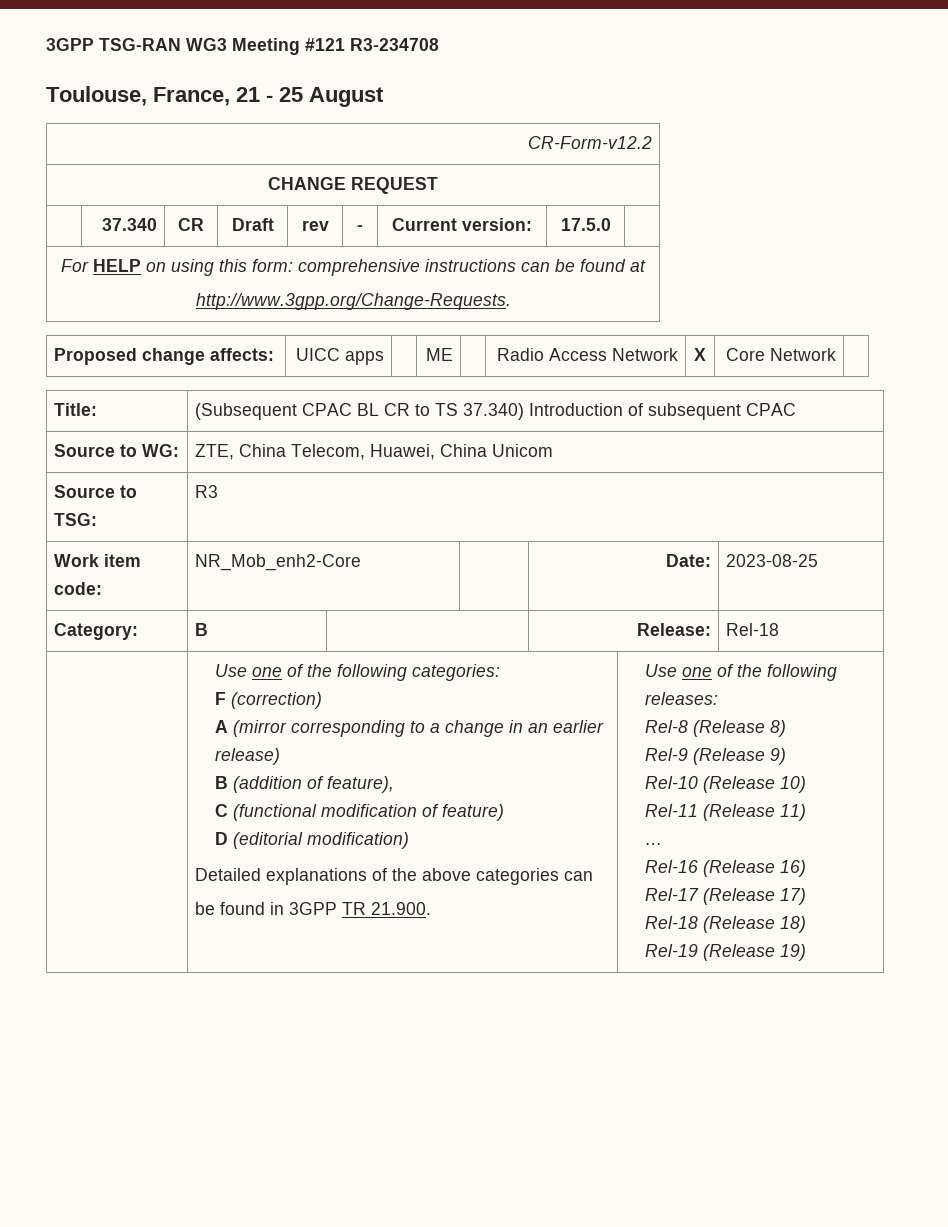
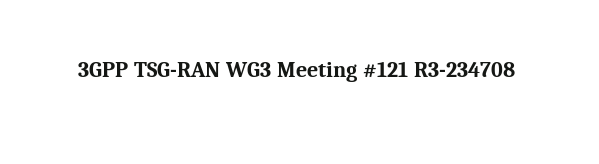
[46,86,384,107] [527,136,652,149] [268,177,438,194] [101,218,157,231] [178,218,204,231] [231,218,274,231] [301,220,329,231] [357,225,363,231] [392,218,532,231] [560,218,611,231] [61,259,647,276] [195,293,511,310] [54,348,275,365] [295,348,384,365] [425,348,453,361] [496,348,678,361] [694,348,706,361] [725,348,836,361] [54,403,98,416] [195,403,797,420] [54,444,180,457] [195,444,554,460] [54,485,138,498] [54,513,98,526] [195,485,219,498] [54,554,142,567] [54,582,103,595] [195,554,362,571] [665,554,711,567] [726,554,819,567] [54,623,139,640] [195,623,209,636] [636,623,711,636] [726,623,780,636] [215,664,501,681] [215,692,323,709] [215,720,605,737] [215,748,281,765] [215,776,395,793] [215,804,505,821] [215,832,410,849] [195,868,594,885] [195,902,432,915] [645,664,838,681] [645,692,719,705] [645,720,787,737] [645,748,787,765] [645,776,807,793] [645,804,807,821] [645,843,664,845] [645,860,807,877] [645,888,807,905] [645,916,807,933] [645,944,807,961] // Toulouse, France, 21 - 25 August // CR-Form-v12.2 // CHANGE REQUEST // | 37.340 | CR | Draft | rev | - | Current version: | 17.5.0 | // For HELP on using this form: comprehensive instructions can be found at // http://www.3gpp.org/Change-Requests. // Proposed change affects: | UICC apps | | ME | | Radio Access Network | X | Core Network | // Title: | (Subsequent CPAC BL CR to TS 37.340) Introduction of subsequent CPAC // Source to WG: | ZTE, China Telecom, Huawei, China Unicom // Source to TSG: | R3 // Work item code: | NR_Mob_enh2-Core | | Date: | 2023-08-25 // Category: | B | | Release: | Rel-18 // | Use one of the following categories: // F (correction) // A (mirror corresponding to a change in an earlier release) // B (addition of feature), // C (functional modification of feature) // D (editorial modification) // Detailed explanations of the above categories can // be found in 3GPP TR 21.900. | Use one of the following releases: // Rel-8 (Release 8) // Rel-9 (Release 9) // Rel-10 (Release 10) // Rel-11 (Release 11) // … // Rel-16 (Release 16) // Rel-17 (Release 17) // Rel-18 (Release 18) // Rel-19 (Release 19) -> (515, 69) none

